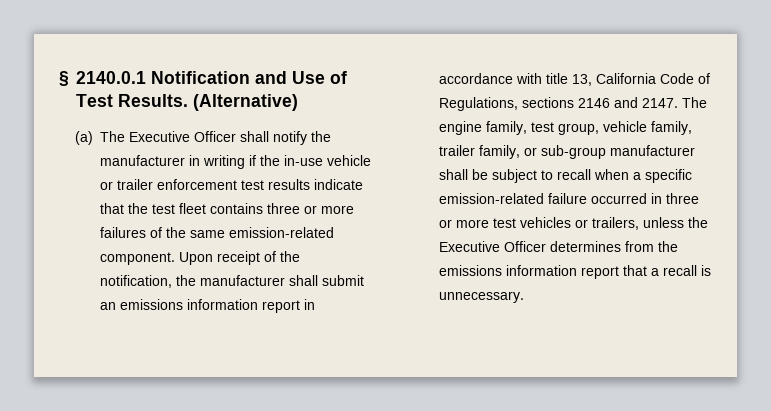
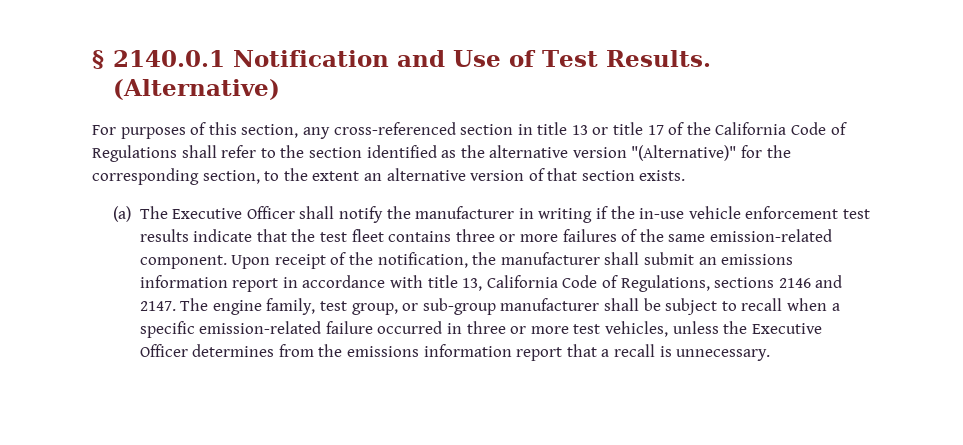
(298, 102) none -> [92,122,847,139] [92,145,791,162] [92,168,686,185] // For purposes of this section, any cross-referenced section in title 13 or title 17 of the California Code of Regulations shall refer to the section identified as the alternative version "(Alternative)" for the corresponding section, to the extent an alternative version of that section exists.
[99,179,153,190] or trailer -> (741, 212) none
[602,121,692,135] [438,145,520,159] vehicle family, trailer family, -> (398, 309) none
[519,217,639,230] vehicles or trailers, -> [605,321,669,337] vehicles,

